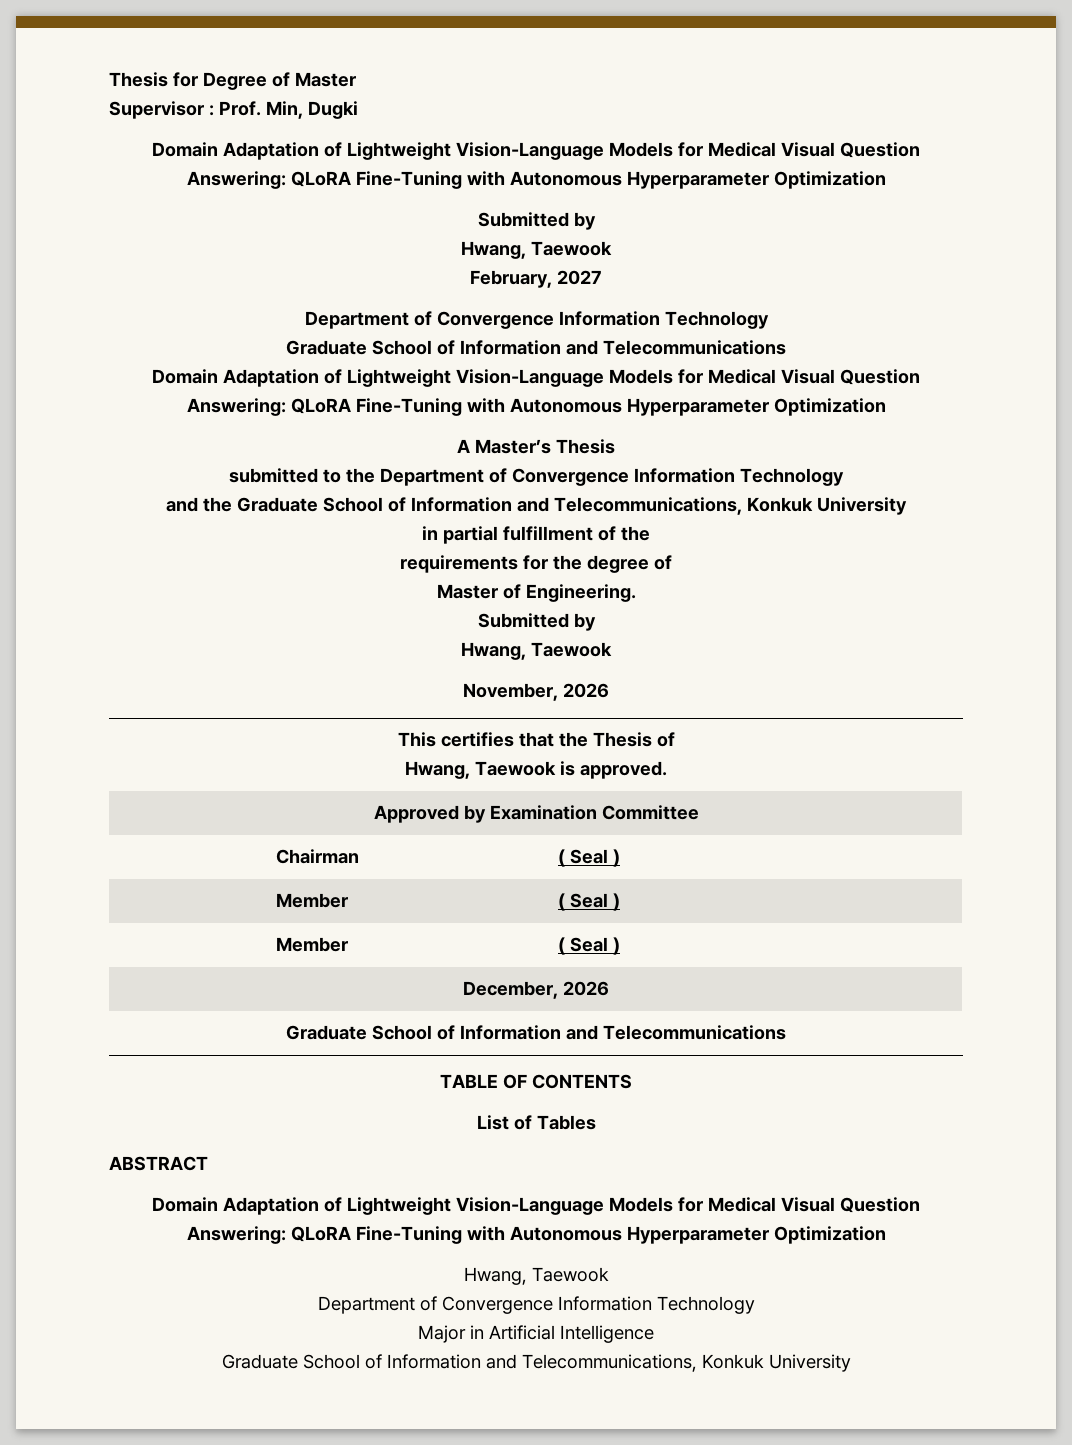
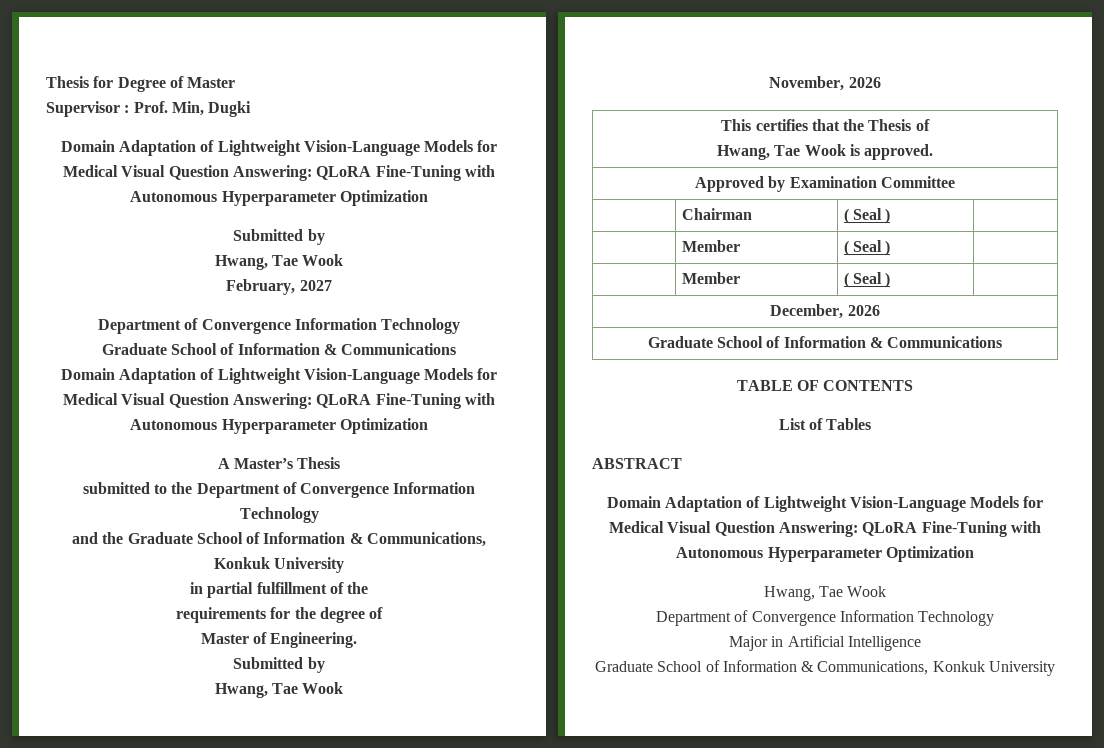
[531,241,612,256] Taewook -> [272,254,344,266] Tae Wook
[566,340,786,355] and Telecommunications -> [323,343,457,355] & Communications
[517,497,742,515] and Telecommunications, -> [349,532,487,547] & Communications,
[531,642,612,657] Taewook -> [272,682,344,694] Tae Wook
[475,761,556,776] Taewook -> [774,144,846,156] Tae Wook
[566,1025,786,1040] and Telecommunications -> [869,336,1003,348] & Communications
[531,1267,609,1282] Taewook -> [819,586,887,597] Tae Wook
[485,1354,697,1372] and Telecommunications, -> [801,661,929,675] & Communications,

